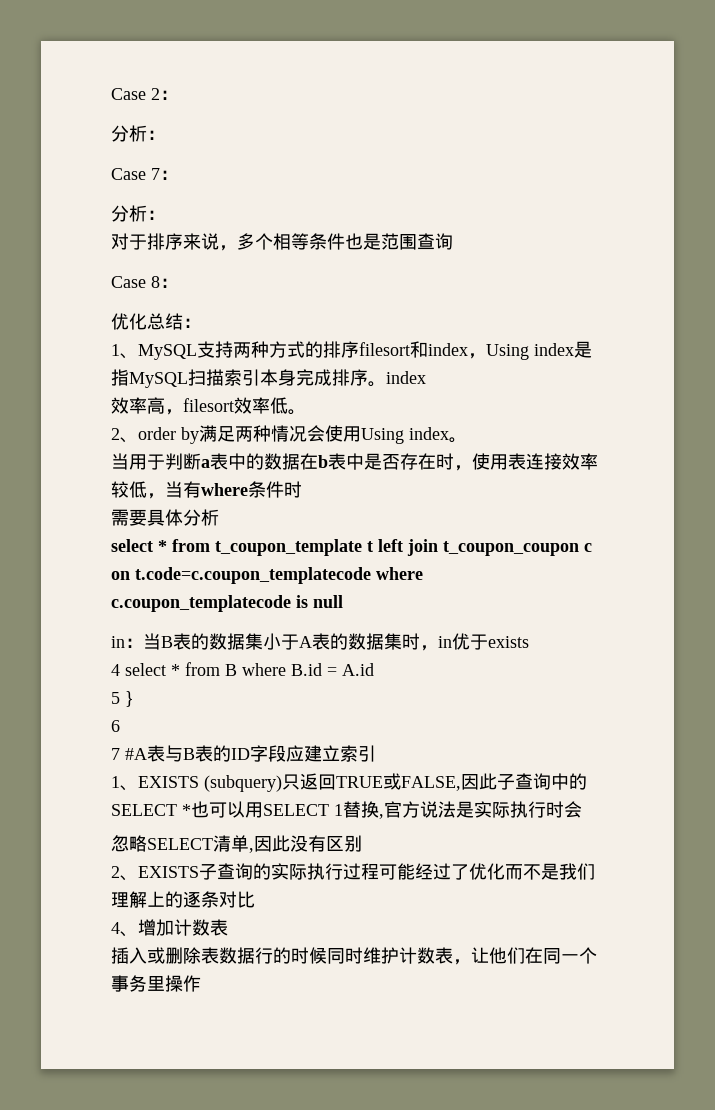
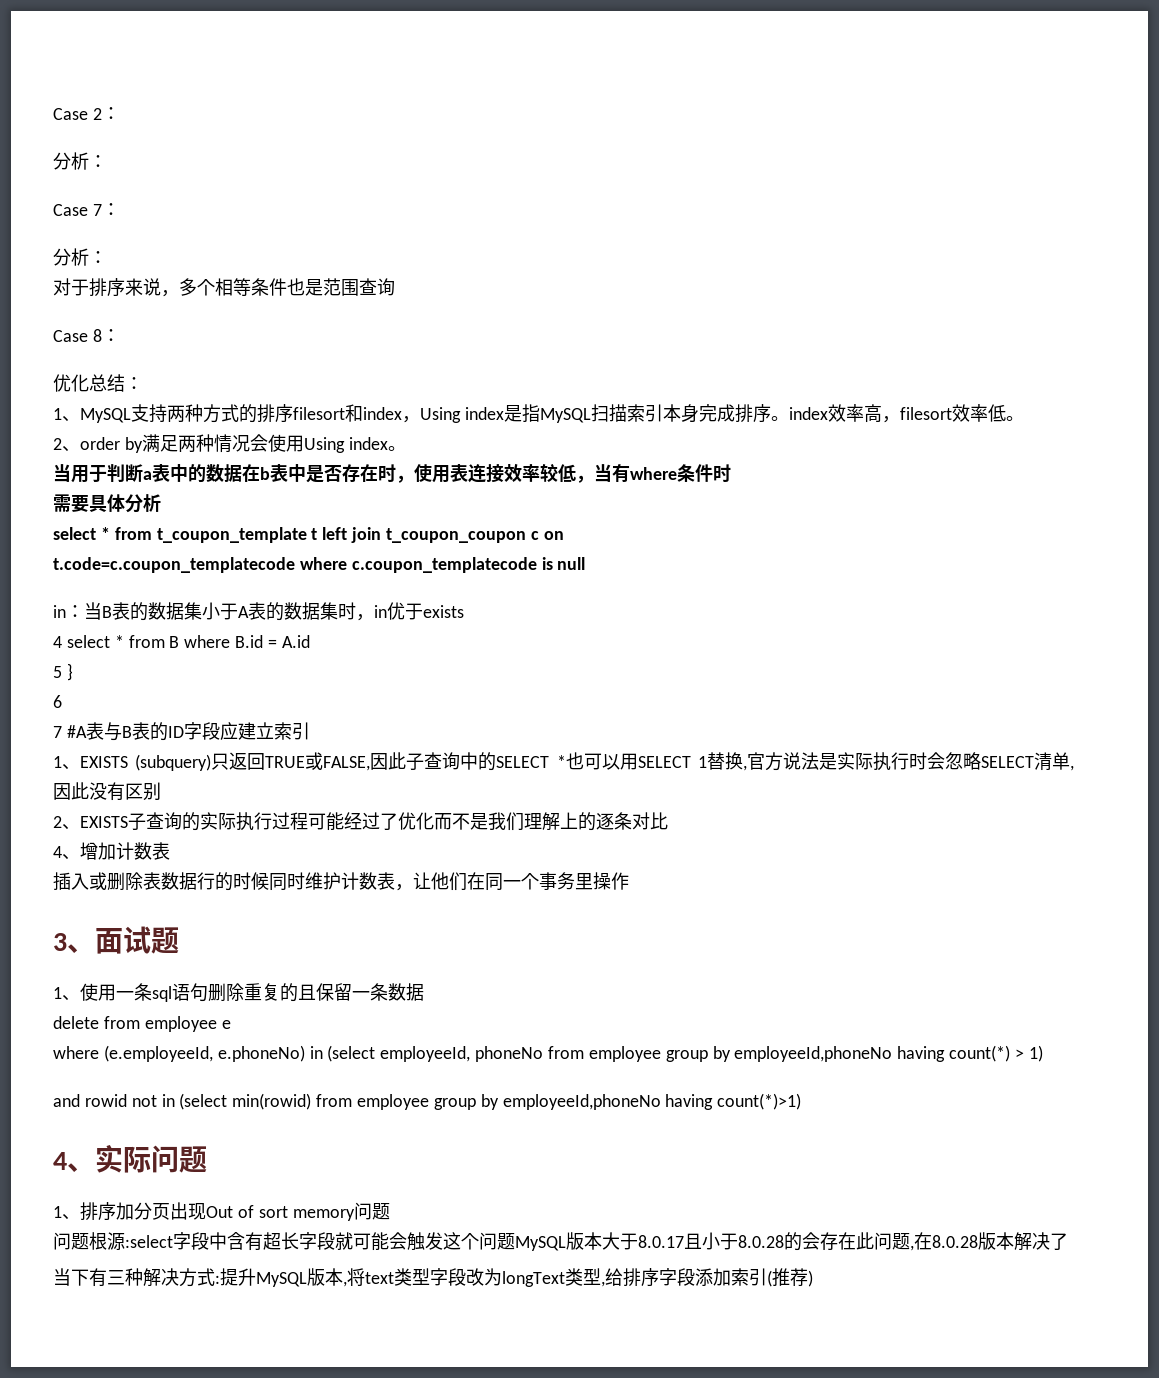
(426, 377) // -> (828, 413) none
(130, 575) none -> (564, 535) //
(582, 809) // -> (945, 761) none
(201, 983) none -> [53,926,179,954] [53,983,424,1002] [53,1016,231,1032] [53,1045,1043,1062] [53,1093,802,1110] [53,1145,207,1173] [53,1202,390,1221] [53,1232,1068,1251] [53,1268,813,1287] // 3、面试题 // 1、使用一条sql语句删除重复的且保留一条数据 // delete from employee e // where (e.employeeId, e.phoneNo) in (select employeeId, phoneNo from employee group by employeeId,phoneNo having count(*) > 1) // and rowid not in (select min(rowid) from employee group by employeeId,phoneNo having count(*)>1) // 4、实际问题 // 1、排序加分页出现Out of sort memory问题 // 问题根源:select字段中含有超长字段就可能会触发这个问题MySQL版本大于8.0.17且小于8.0.28的会存在此问题,在8.0.28版本解决了 // 当下有三种解决方式:提升MySQL版本,将text类型字段改为longText类型,给排序字段添加索引(推荐)

